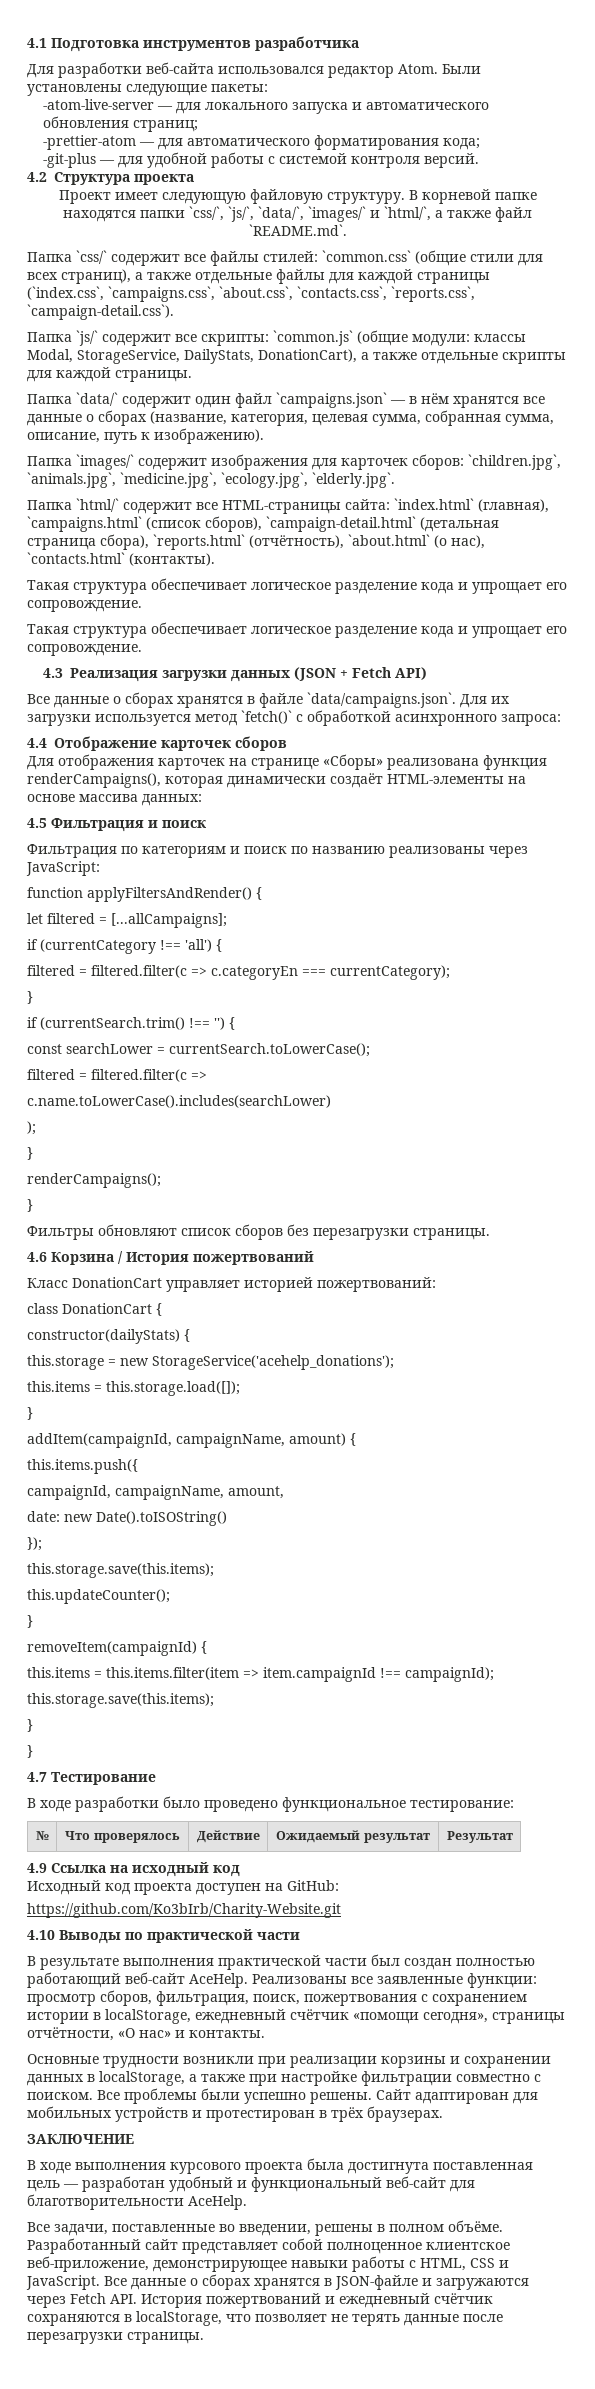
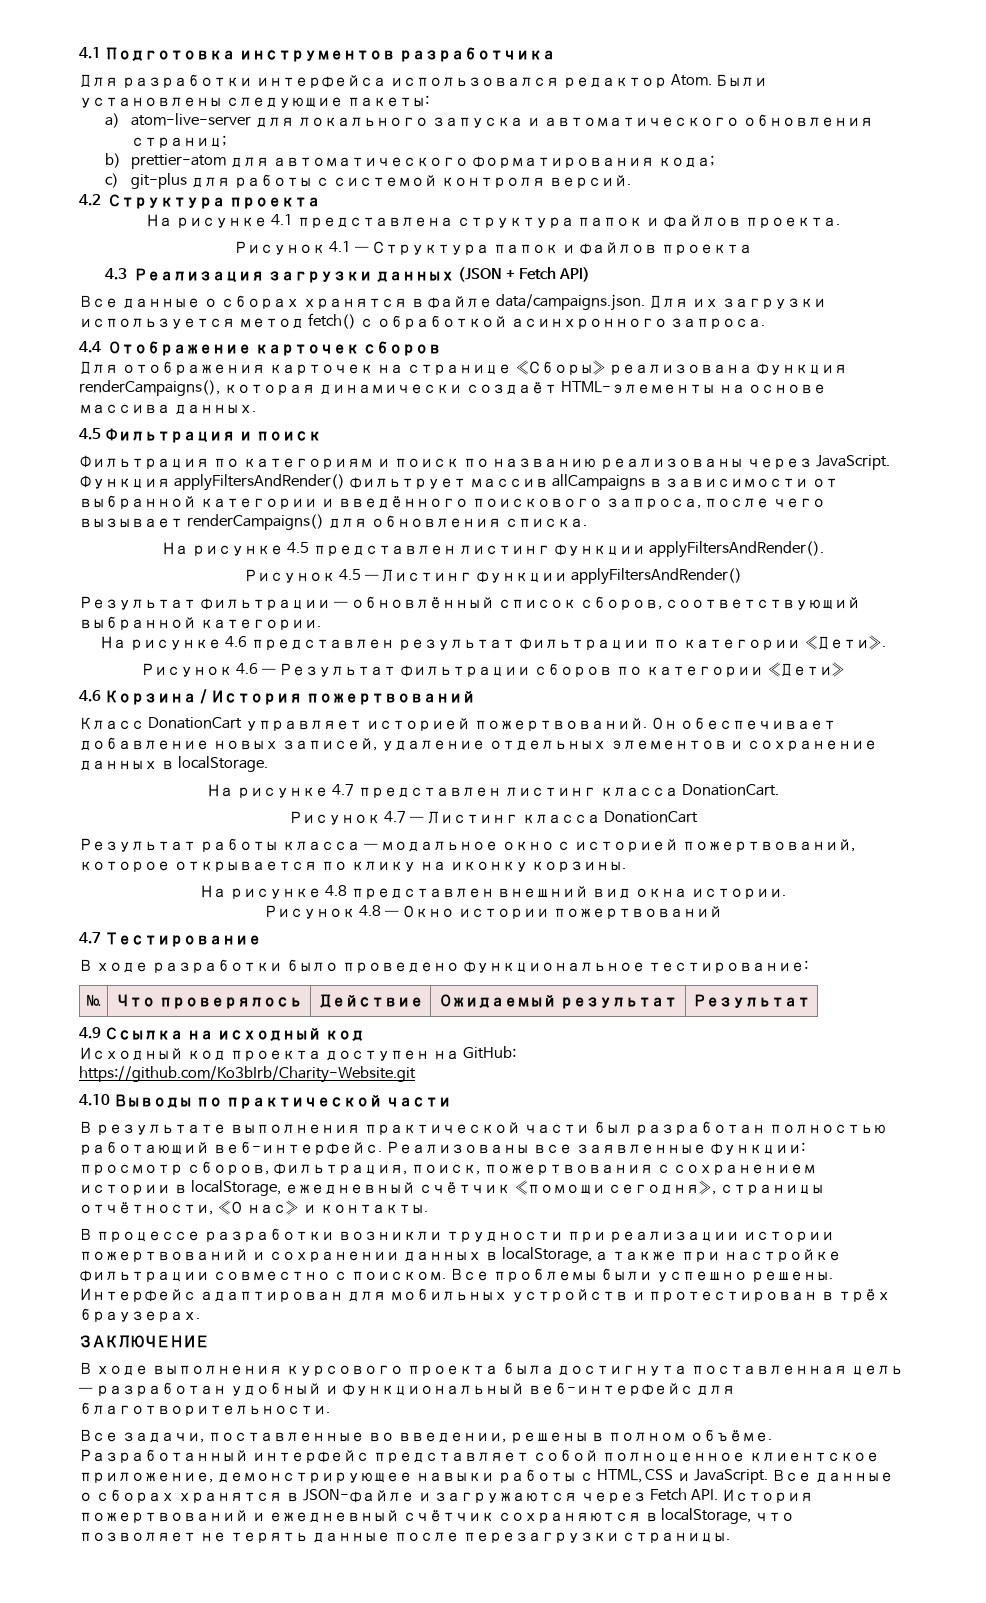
[146,62,214,74] веб-сайта -> [255,75,386,88] интерфейса
[43,99,174,110] -atom-live-server — -> [105,113,252,128] a) atom-live-server
[43,135,156,150] -prettier-atom — -> [105,153,227,169] b) prettier-atom
[43,152,208,168] -git-plus — для удобной -> [105,173,231,189] c) git-plus для
[58,189,537,204] [63,206,532,222] [248,224,347,236] [27,250,543,266] [27,269,490,284] [27,286,475,302] [27,304,174,320] [27,330,526,346] [27,349,566,364] [27,367,192,382] [27,392,545,408] [27,410,554,426] [27,428,264,444] [27,454,561,470] [27,472,395,488] [27,498,549,514] [27,516,499,532] [27,534,485,550] [27,552,215,566] [27,578,567,594] [27,600,142,612] [27,622,567,638] [27,644,142,656] Проект имеет следующую файловую структуру. В корневой папке находятся папки `css/`, `js/`, `data/`, `images/` и `html/`, а также файл `README.md`. // Папка `css/` содержит все файлы стилей: `common.css` (общие стили для всех страниц), а также отдельные файлы для каждой страницы (`index.css`, `campaigns.css`, `about.css`, `contacts.css`, `reports.css`, `campaign-detail.css`). // Папка `js/` содержит все скрипты: `common.js` (общие модули: классы Modal, StorageService, DailyStats, DonationCart), а также отдельные скрипты для каждой страницы. // Папка `data/` содержит один файл `campaigns.json` — в нём хранятся все данные о сборах (название, категория, целевая сумма, собранная сумма, описание, путь к изображению). // Папка `images/` содержит изображения для карточек сборов: `children.jpg`, `animals.jpg`, `medicine.jpg`, `ecology.jpg`, `elderly.jpg`. // Папка `html/` содержит все HTML-страницы сайта: `index.html` (главная), `campaigns.html` (список сборов), `campaign-detail.html` (детальная страница сбора), `reports.html` (отчётность), `about.html` (о нас), `contacts.html` (контакты). // Такая структура обеспечивает логическое разделение кода и упрощает его сопровождение. // Такая структура обеспечивает логическое разделение кода и упрощает его сопровождение. -> [145,214,841,228] [234,241,752,255] На рисунке 4.1 представлена структура папок и файлов проекта. // Рисунок 4.1 — Структура папок и файлов проекта
[307,692,456,708] `data/campaigns.json`. -> [496,294,646,311] data/campaigns.json.
[241,710,292,724] `fetch()` -> [307,313,356,329] fetch()
[501,714,561,726] запроса: -> [670,318,766,329] запроса.
[142,794,202,806] данных: -> [173,404,256,415] данных.
[26,861,100,876] [27,887,262,902] [27,913,227,928] [27,939,222,954] [27,965,450,980] [27,991,33,1004] [27,1017,235,1030] [27,1043,370,1057] [27,1069,207,1082] [27,1095,331,1108] [27,1121,36,1135] [27,1147,33,1160] [27,1173,161,1188] [27,1199,33,1212] [27,1224,490,1240] JavaScript: // function applyFiltersAndRender() { // let filtered = [...allCampaigns]; // if (currentCategory !== 'all') { // filtered = filtered.filter(c => c.categoryEn === currentCategory); // } // if (currentSearch.trim() !== '') { // const searchLower = currentSearch.toLowerCase(); // filtered = filtered.filter(c => // c.name.toLowerCase().includes(searchLower) // ); // } // renderCampaigns(); // } // Фильтры обновляют список сборов без перезагрузки страницы. -> [816,455,891,470] [79,474,839,491] [79,495,826,509] [79,514,587,530] [161,541,825,558] [243,568,743,585] [79,596,861,610] [79,616,321,630] [100,635,886,650] [141,662,845,677] JavaScript. Функция applyFiltersAndRender() фильтрует массив allCampaigns в зависимости от выбранной категории и введённого поискового запроса, после чего вызывает renderCampaigns() для обновления списка. // На рисунке 4.5 представлен листинг функции applyFiltersAndRender(). // Рисунок 4.5 — Листинг функции applyFiltersAndRender() // Результат фильтрации — обновлённый список сборов, соответствующий выбранной категории. // На рисунке 4.6 представлен результат фильтрации по категории «Дети». // Рисунок 4.6 — Результат фильтрации сборов по категории «Дети»
[317,1277,436,1292] [27,1303,162,1316] [27,1329,190,1344] [27,1355,394,1370] [27,1381,240,1396] [27,1407,33,1420] [27,1433,356,1448] [27,1459,138,1474] [27,1485,284,1500] [27,1511,227,1526] [27,1537,42,1551] [27,1563,214,1578] [27,1589,170,1604] [27,1615,33,1628] [27,1641,207,1656] [27,1667,494,1682] [27,1693,214,1708] [27,1719,33,1732] [27,1745,33,1758] пожертвований: // class DonationCart { // constructor(dailyStats) { // this.storage = new StorageService('acehelp_donations'); // this.items = this.storage.load([]); // } // addItem(campaignId, campaignName, amount) { // this.items.push({ // campaignId, campaignName, amount, // date: new Date().toISOString() // }); // this.storage.save(this.items); // this.updateCounter(); // } // removeItem(campaignId) { // this.items = this.items.filter(item => item.campaignId !== campaignId); // this.storage.save(this.items); // } // } -> [473,717,837,731] [79,737,878,751] [79,756,268,772] [207,784,779,798] [289,811,698,825] [79,838,856,852] [79,861,627,872] [199,885,787,899] [264,905,722,919] пожертвований. Он обеспечивает добавление новых записей, удаление отдельных элементов и сохранение данных в localStorage. // На рисунке 4.7 представлен листинг класса DonationCart. // Рисунок 4.7 — Листинг класса DonationCart // Результат работы класса — модальное окно с историей пожертвований, которое открывается по клику на иконку корзины. // На рисунке 4.8 представлен внешний вид окна истории. // Рисунок 4.8 — Окно истории пожертвований
[404,1958,452,1970] создан -> [635,1121,766,1135] разработан
[125,1972,248,1988] веб-сайт AceHelp. -> [212,1141,382,1155] веб-интерфейс.
[27,2054,446,2068] Основные трудности возникли при реализации корзины -> [79,1228,835,1242] [79,1249,248,1262] В процессе разработки возникли трудности при реализации истории пожертвований
[376,2089,411,2100] Сайт -> [79,1288,196,1302] Интерфейс
[386,2176,475,2192] [27,2194,247,2210] веб-сайт для благотворительности AceHelp. -> [527,1382,736,1396] [79,1402,330,1416] веб-интерфейс для благотворительности.
[145,2239,178,2250] сайт -> [251,1450,369,1463] интерфейс
[27,2256,149,2272] веб-приложение, -> [79,1472,213,1483] приложение,

